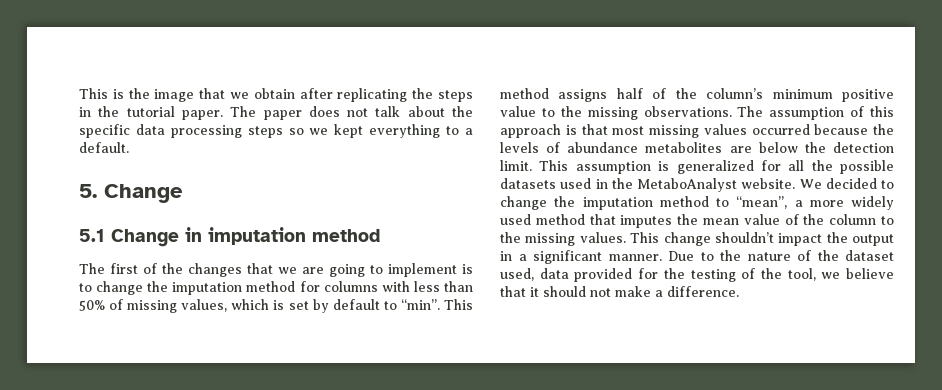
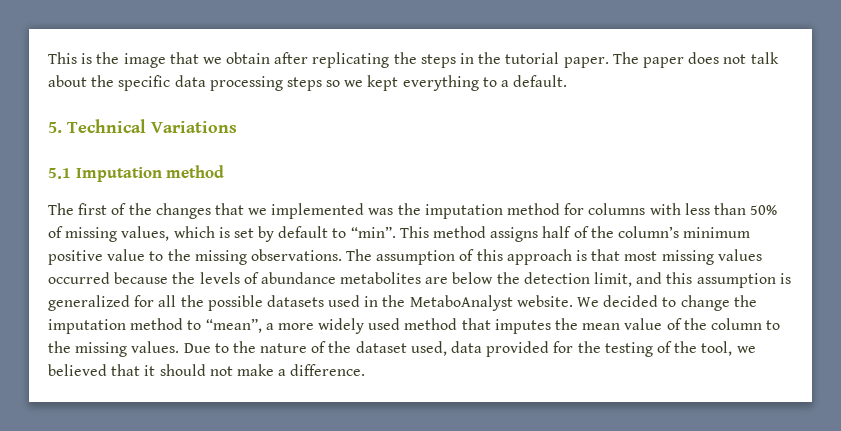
[104,184,183,203] Change -> [67,119,237,133] Technical Variations
[111,227,306,247] Change in imputation -> [75,167,162,182] Imputation
[302,263,473,277] [79,281,144,295] are going to implement is to change -> [271,203,394,219] implemented was
[500,160,569,171] limit. This -> [594,272,693,287] limit, and this
[630,232,894,246] [500,250,662,264] This change shouldn’t impact the output in a significant manner. -> (180, 347) none
[846,268,894,279] believe -> [48,364,107,376] believed

